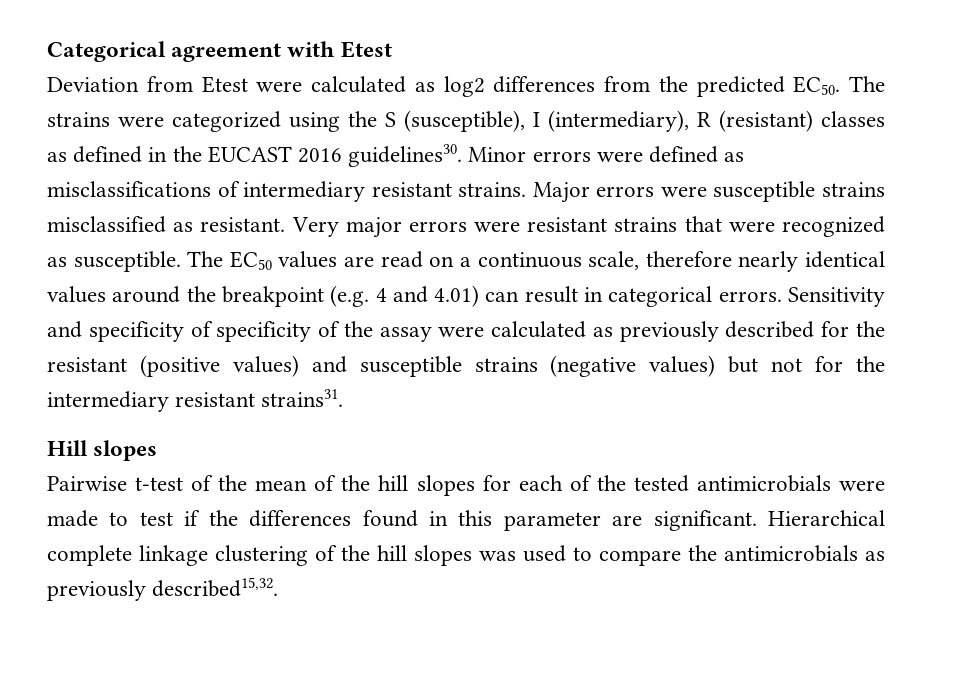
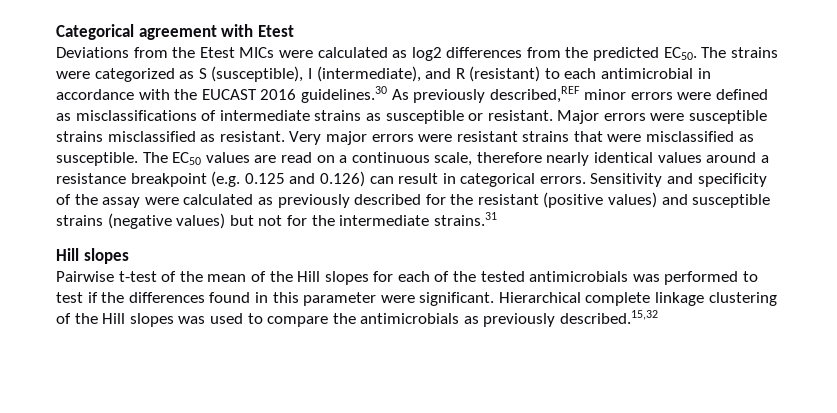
[47,76,248,93] Deviation from Etest -> [56,47,275,58] Deviations from the Etest MICs
[289,111,377,132] using the -> [179,71,195,79] as
[548,110,885,132] [47,144,527,167] (intermediary), R (resistant) classes as defined in the EUCAST 2016 guidelines30. Minor -> [316,66,711,82] [56,86,627,103] (intermediate), and R (resistant) to each antimicrobial in accordance with the EUCAST 2016 guidelines.30 As previously described,REF minor
[243,181,527,202] intermediary resistant strains. -> [219,110,553,124] intermediate strains as susceptible or resistant.
[781,216,885,237] recognized -> [646,131,735,142] misclassified
[186,285,480,307] the breakpoint (e.g. 4 and 4.01) -> [760,155,769,163] [56,171,365,187] a resistance breakpoint (e.g. 0.125 and 0.126)
[216,321,341,342] specificity of -> (71, 199) none
[47,389,344,412] intermediary resistant strains31. -> [339,212,497,226] intermediate strains.31
[378,475,409,491] hill -> [297,271,321,282] Hill
[839,480,886,491] [47,510,98,527] were made -> [632,271,739,285] was performed
[612,515,643,526] are -> [380,295,415,303] were
[377,545,407,561] hill -> [102,313,126,324] Hill
[152,577,279,597] described15,32. -> [560,310,659,324] described.15,32

